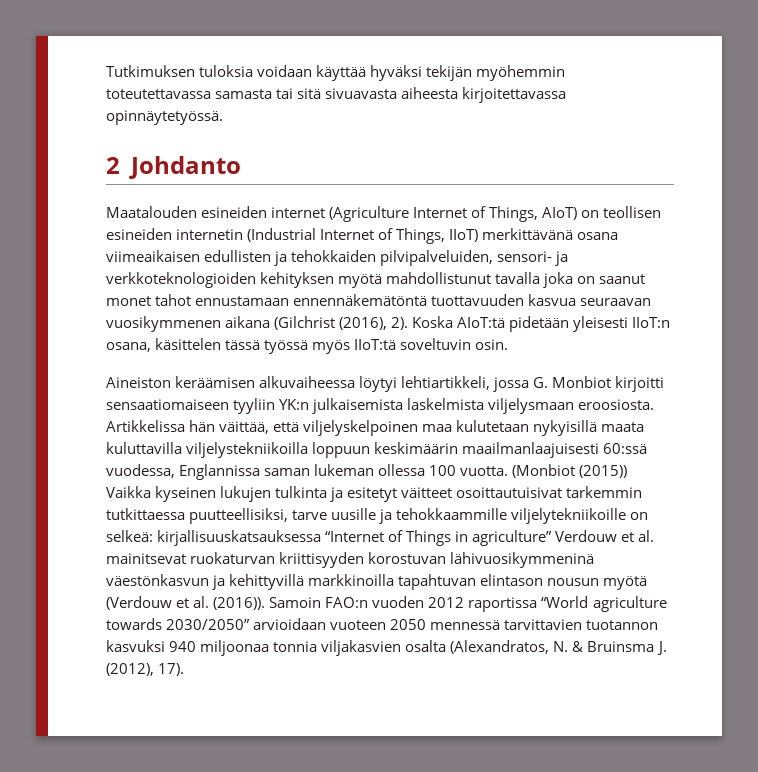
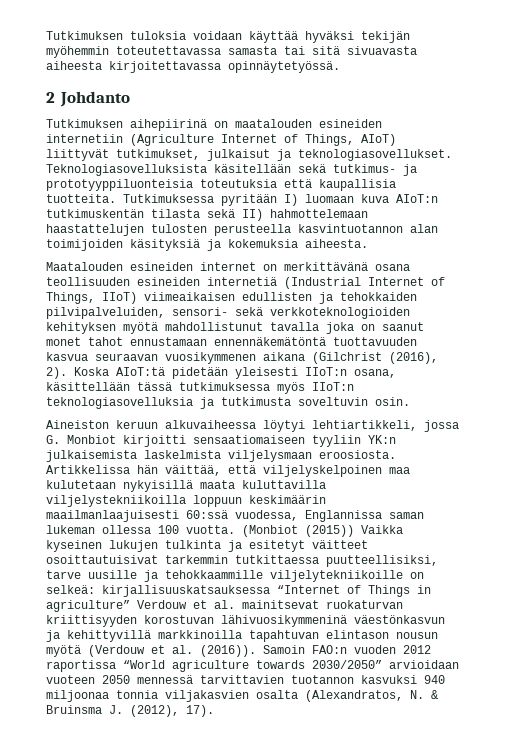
[106,206,326,218] Maatalouden esineiden internet -> [46,119,382,131] [46,134,123,143] Tutkimuksen aihepiirinä on maatalouden esineiden internetiin
[581,206,662,218] [106,228,244,240] on teollisen esineiden internetin -> [46,149,452,161] [46,164,417,176] [46,179,396,191] [46,194,438,206] [46,209,368,221] [46,224,438,236] [46,239,368,251] [46,262,410,271] [46,277,277,286] liittyvät tutkimukset, julkaisut ja teknologiasovellukset. Teknologiasovelluksista käsitellään sekä tutkimus- ja prototyyppiluonteisia toteutuksia että kaupallisia tuotteita. Tutkimuksessa pyritään I) luomaan kuva AIoT:n tutkimuskentän tilasta sekä II) hahmottelemaan haastattelujen tulosten perusteella kasvintuotannon alan toimijoiden käsityksiä ja kokemuksia aiheesta. // Maatalouden esineiden internet on merkittävänä osana teollisuuden esineiden internetiä
[482,228,619,240] merkittävänä osana -> (137, 298) none
[555,251,569,266] ja -> [235,307,263,316] sekä
[155,338,397,354] käsittelen tässä työssä myös IIoT:tä -> [46,382,354,394] [46,397,291,409] käsittellään tässä tutkimuksessa myös IIoT:n teknologiasovelluksia ja tutkimusta
[175,376,256,388] keräämisen -> [116,420,158,429] keruun

